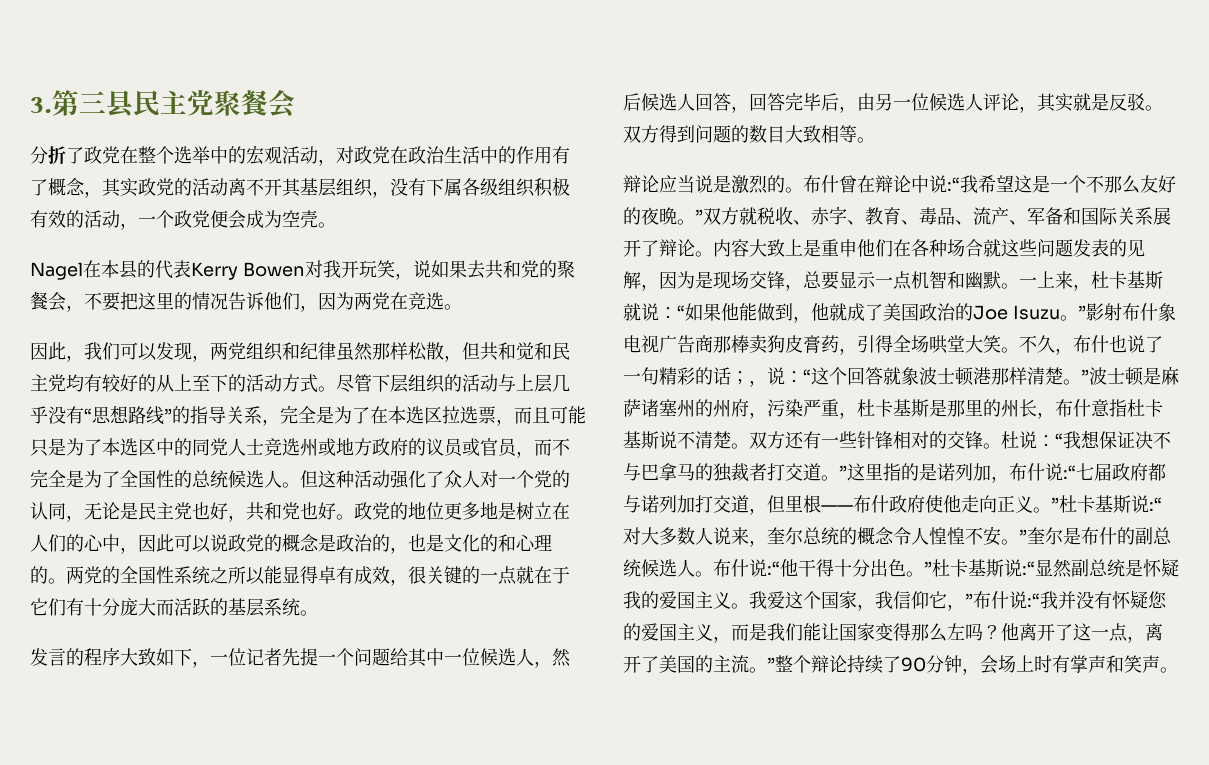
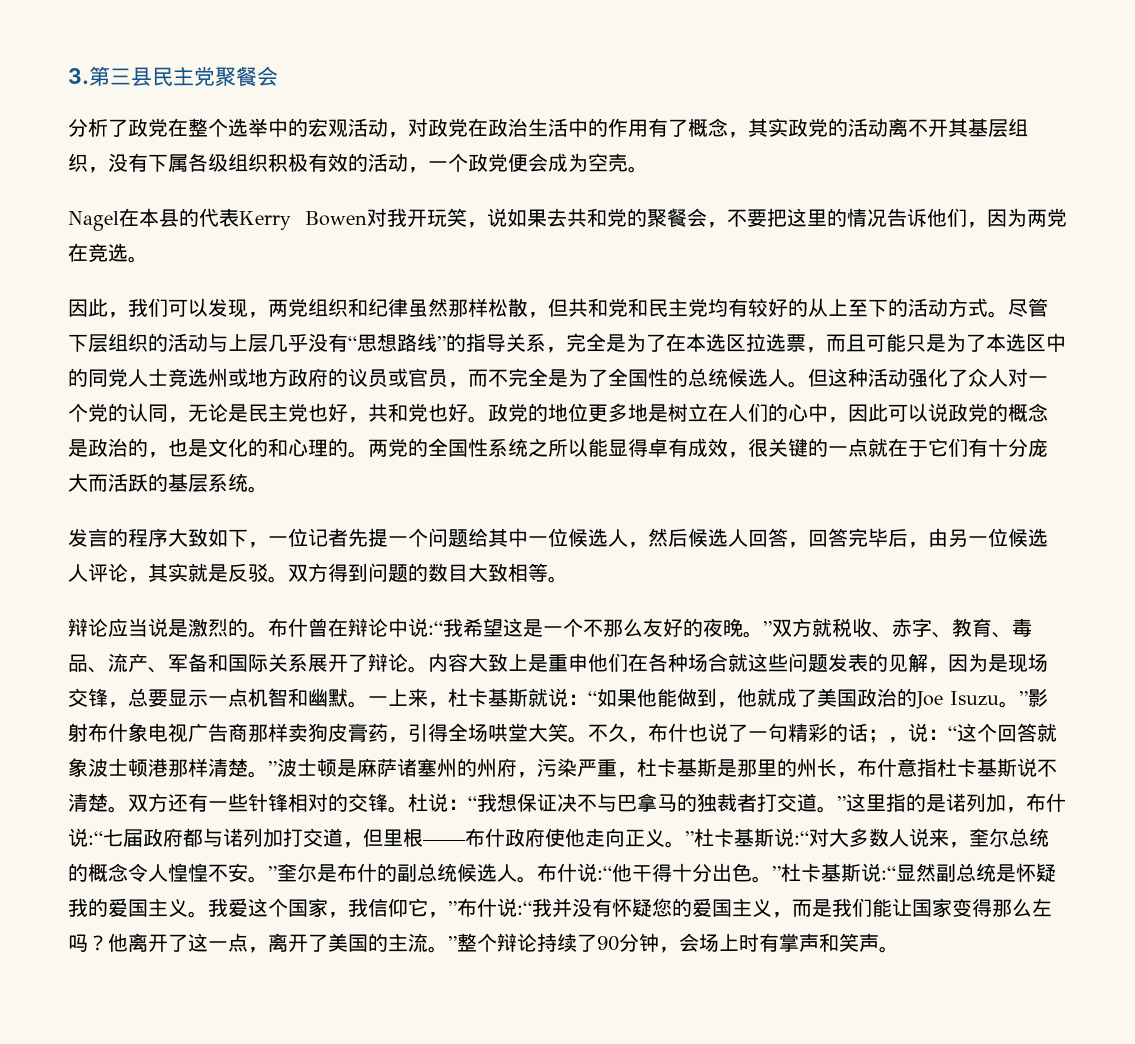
[48,146,66,164] 折 -> [88,118,108,137] 析
[516,342,534,360] 觉 -> [608,298,628,317] 党
[659,207,677,225] 晩 -> [723,618,743,637] 晚
[731,335,749,353] 棒 -> [268,723,288,742] 样

